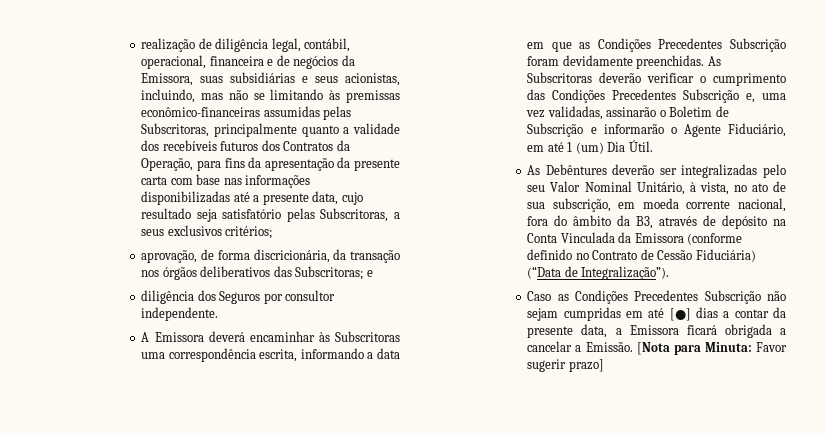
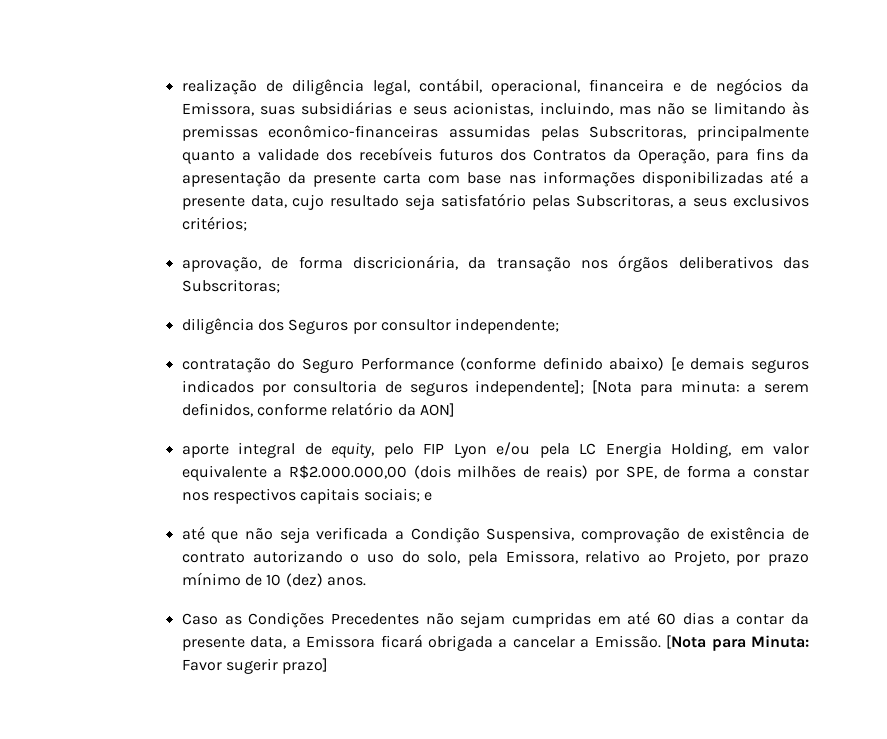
[366,270,373,277] e -> (280, 286) none
[141,307,219,321] [141,331,400,342] [141,348,400,362] [527,38,786,52] [527,55,721,69] [527,72,786,86] [527,89,786,103] [526,106,729,120] [527,123,786,137] [527,140,653,154] [527,164,786,178] [527,181,786,195] [527,198,786,212] [527,215,786,229] [527,232,743,245] [527,249,756,262] [527,266,670,280] independente. // A Emissora deverá encaminhar às Subscritoras uma correspondência escrita, informando a data em que as Condições Precedentes Subscrição foram devidamente preenchidas. As Subscritoras deverão verificar o cumprimento das Condições Precedentes Subscrição e, uma vez validadas, assinarão o Boletim de Subscrição e informarão o Agente Fiduciário, em até 1 (um) Dia Útil. // As Debêntures deverão ser integralizadas pelo seu Valor Nominal Unitário, à vista, no ato de sua subscrição, em moeda corrente nacional, fora do âmbito da B3, através de depósito na Conta Vinculada da Emissora (conforme definido no Contrato de Cessão Fiduciária) (“Data de Integralização”). -> [455,318,560,334] [181,357,809,373] [181,380,809,396] [181,402,456,417] [181,442,810,458] [181,465,809,481] [181,488,433,504] [181,526,810,543] [181,550,809,566] [181,572,367,587] independente; // contratação do Seguro Performance (conforme definido abaixo) [e demais seguros indicados por consultoria de seguros independente]; [Nota para minuta: a serem definidos, conforme relatório da AON] // aporte integral de equity, pelo FIP Lyon e/ou pela LC Energia Holding, em valor equivalente a R$2.000.000,00 (dois milhões de reais) por SPE, de forma a constar nos respectivos capitais sociais; e // até que não seja verificada a Condição Suspensiva, comprovação de existência de contrato autorizando o uso do solo, pela Emissora, relativo ao Projeto, por prazo mínimo de 10 (dez) anos.
[704,290,761,304] Subscrição -> (419, 619) none
[669,308,691,321] [●] -> [657,613,677,625] 60

